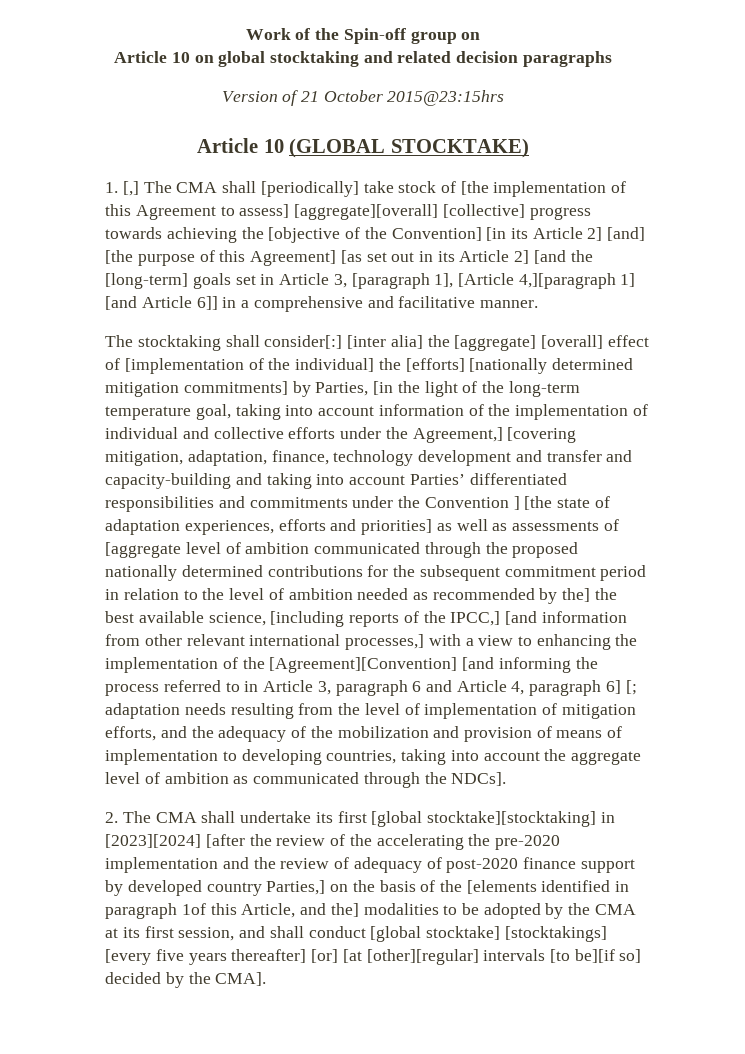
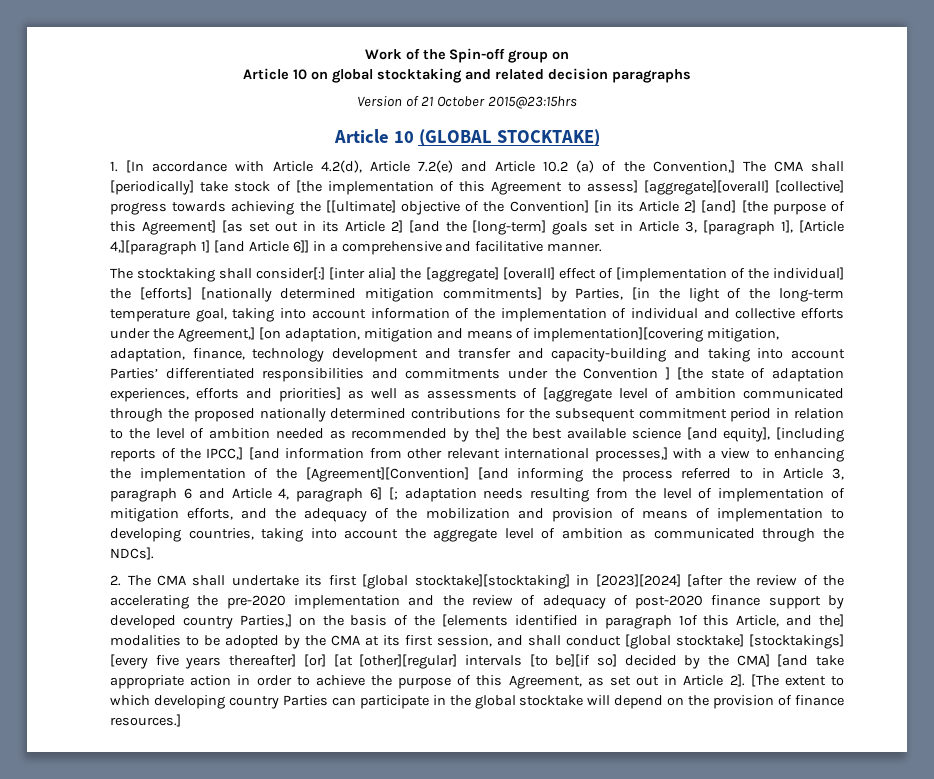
[122,181,139,196] [,] -> [126,160,735,173] [In accordance with Article 4.2(d), Article 7.2(e) and Article 10.2 (a) of the Convention,]
[268,227,341,243] [objective -> [325,200,461,215] [[ultimate] objective
[507,427,577,443] [covering -> [258,327,704,342] [on adaptation, mitigation and means of implementation][covering
[208,612,266,626] science, -> [631,427,771,442] science [and equity],
[215,972,267,986] CMA]. -> [736,654,844,667] [110,674,845,689] [110,695,844,709] [110,714,182,727] CMA] [and take appropriate action in order to achieve the purpose of this Agreement, as set out in Article 2]. [The extent to which developing country Parties can participate in the global stocktake will depend on the provision of finance resources.]

